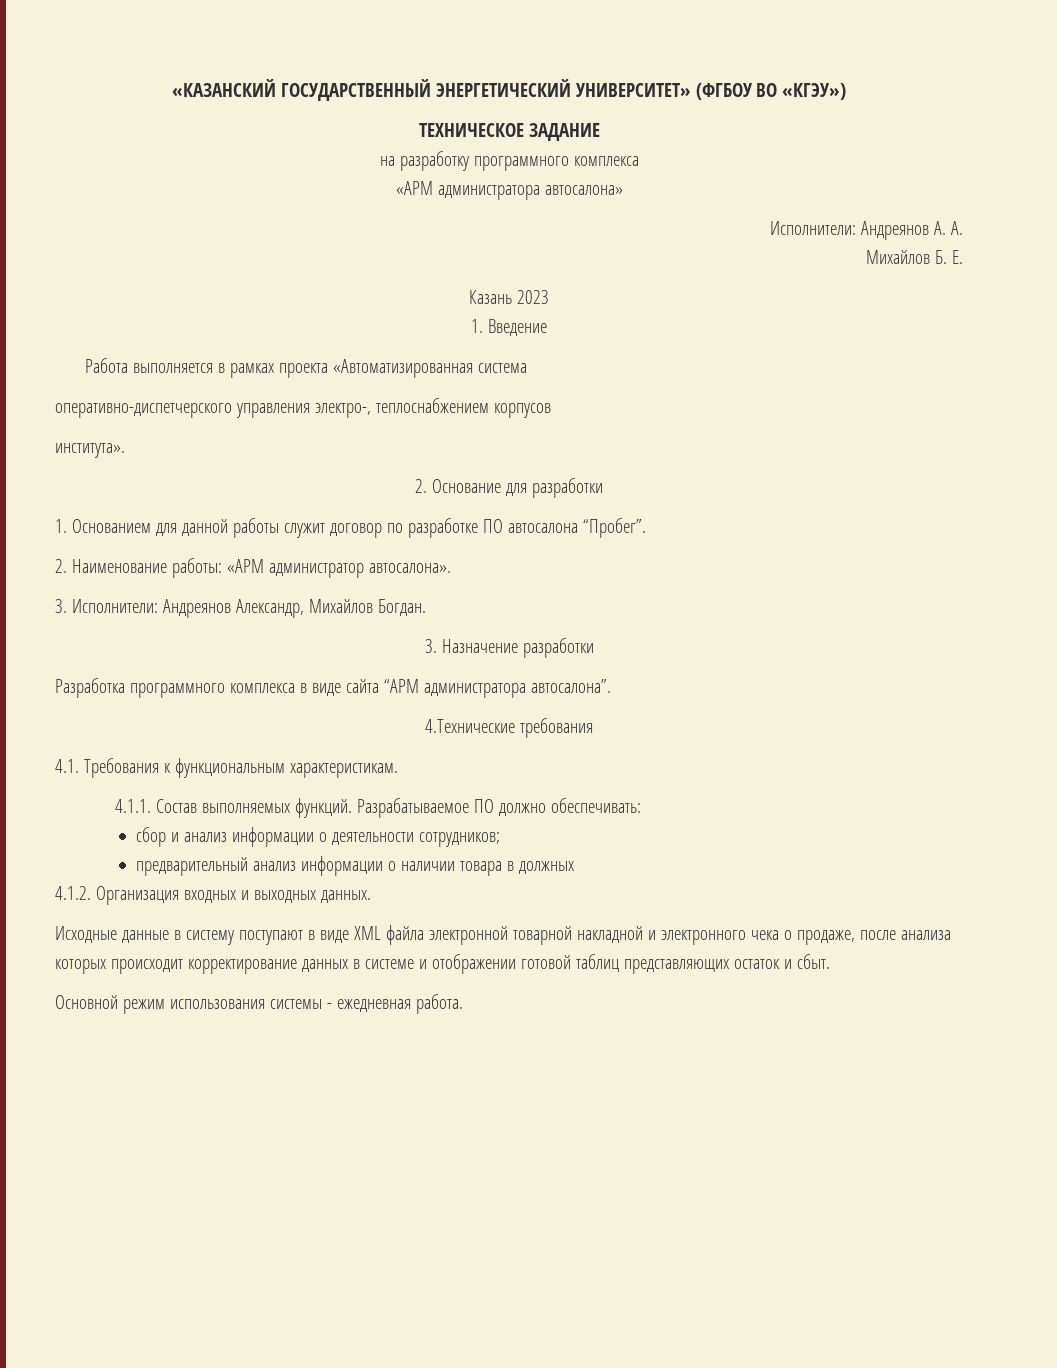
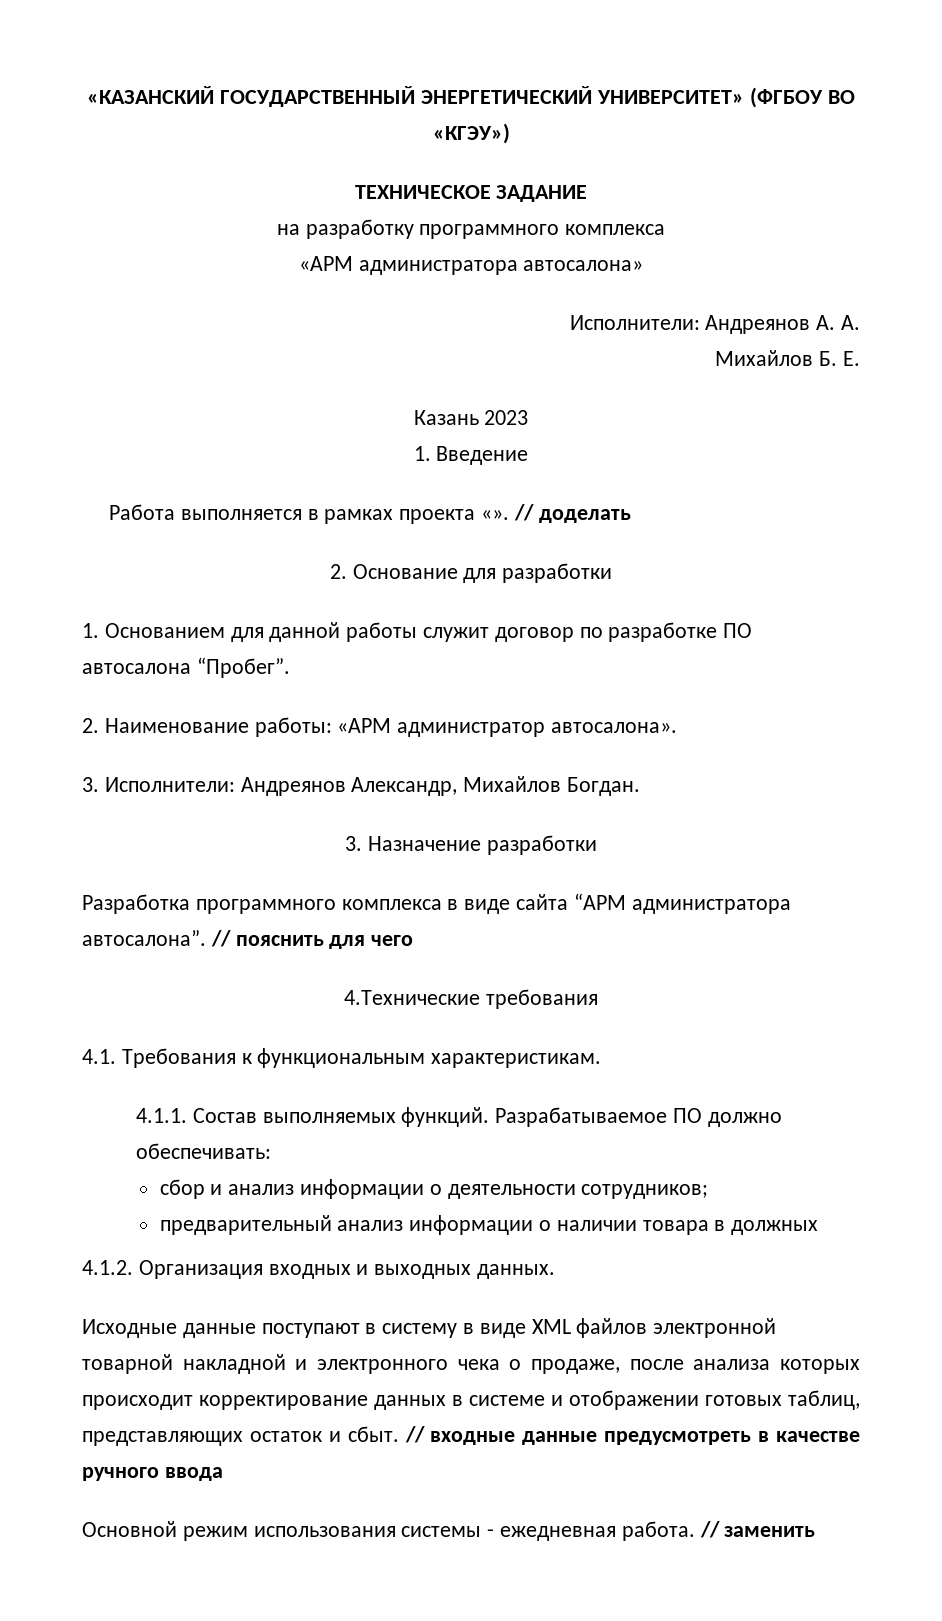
[333,359,528,378] [55,398,551,418] [55,443,125,458] «Автоматизированная система // оперативно-диспетчерского управления электро-, теплоснабжением корпусов // института». -> [480,504,631,523] «». // доделать
(611, 686) none -> [210,930,414,949] // пояснить для чего
(169, 936) none -> [261,1323,360,1338] поступают
[238,930,303,945] поступают -> (458, 1330) none
[385,925,424,945] файла -> [576,1318,648,1338] файлов
[520,954,619,972] готовой таблиц -> [705,1390,860,1410] готовых таблиц,
(830, 961) none -> [404,1426,861,1445] [82,1467,223,1481] // входные данные предусмотреть в качестве ручного ввода
(463, 1004) none -> [699,1521,816,1538] // заменить

